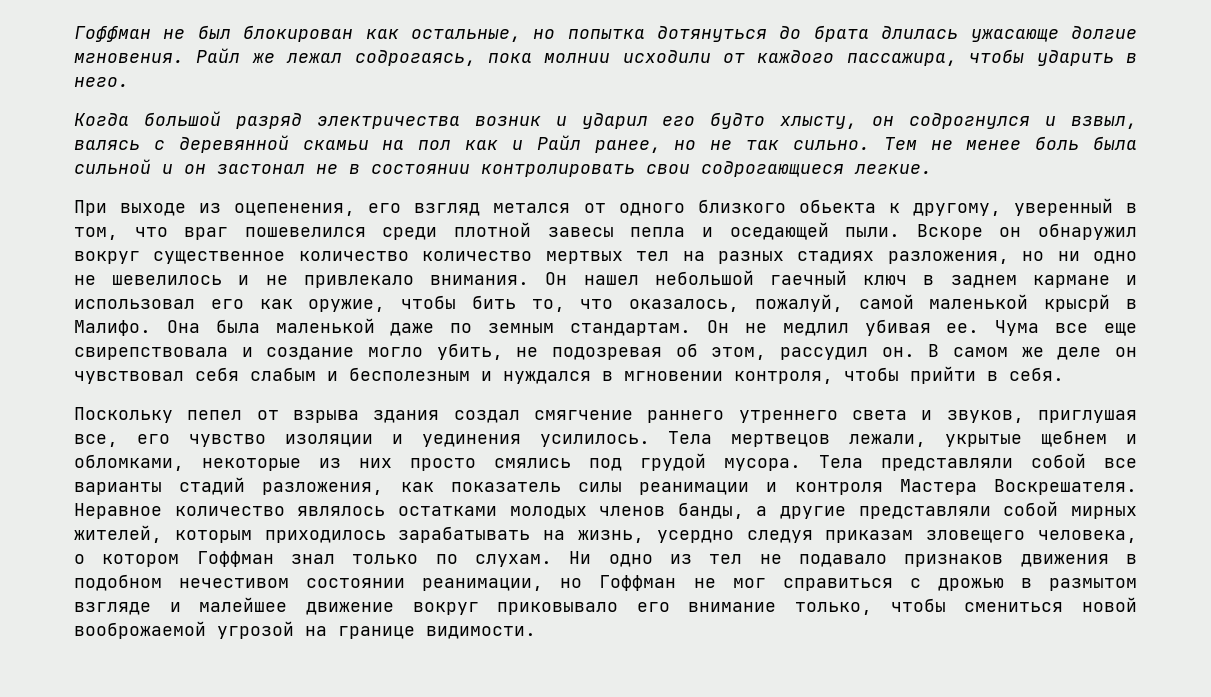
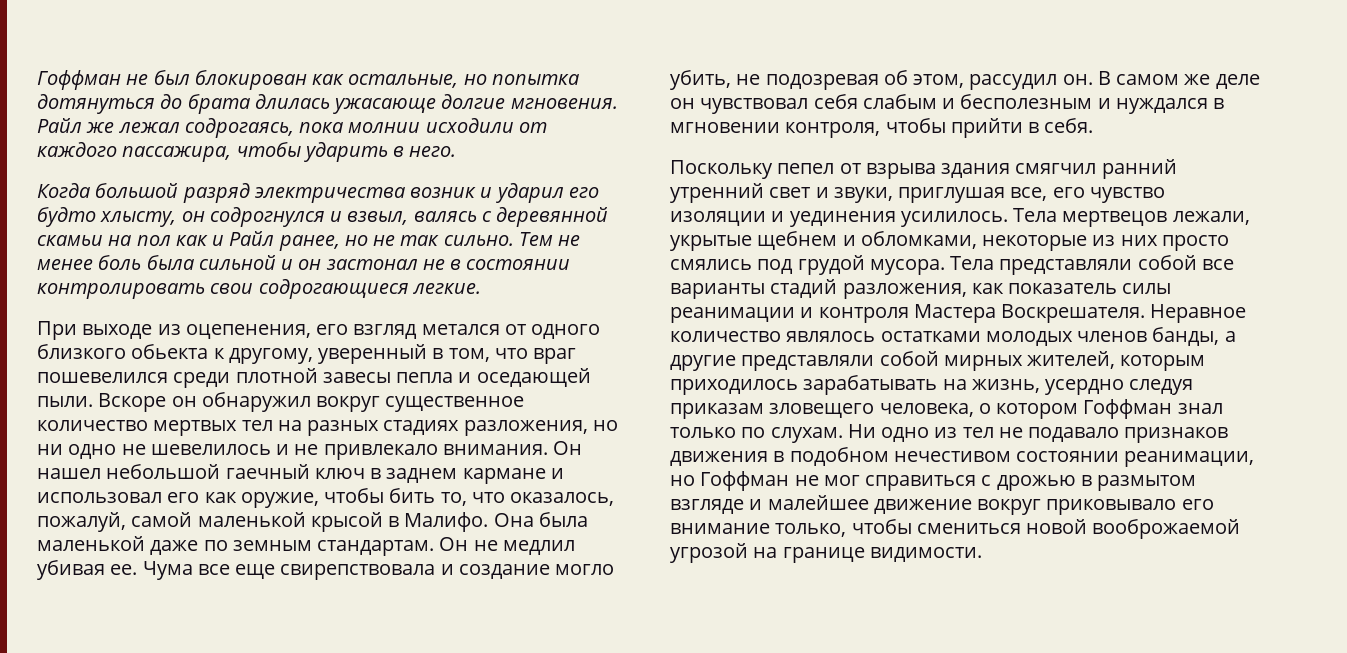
[422,251,533,261] количество -> (148, 425) none
[1044,294,1111,312] крысрй -> [310,512,383,532] крысой
[453,410,1024,423] создал смягчение раннего утреннего света и звуков, -> [1015,159,1177,179] [670,183,893,203] смягчил ранний утренний свет и звуки,

